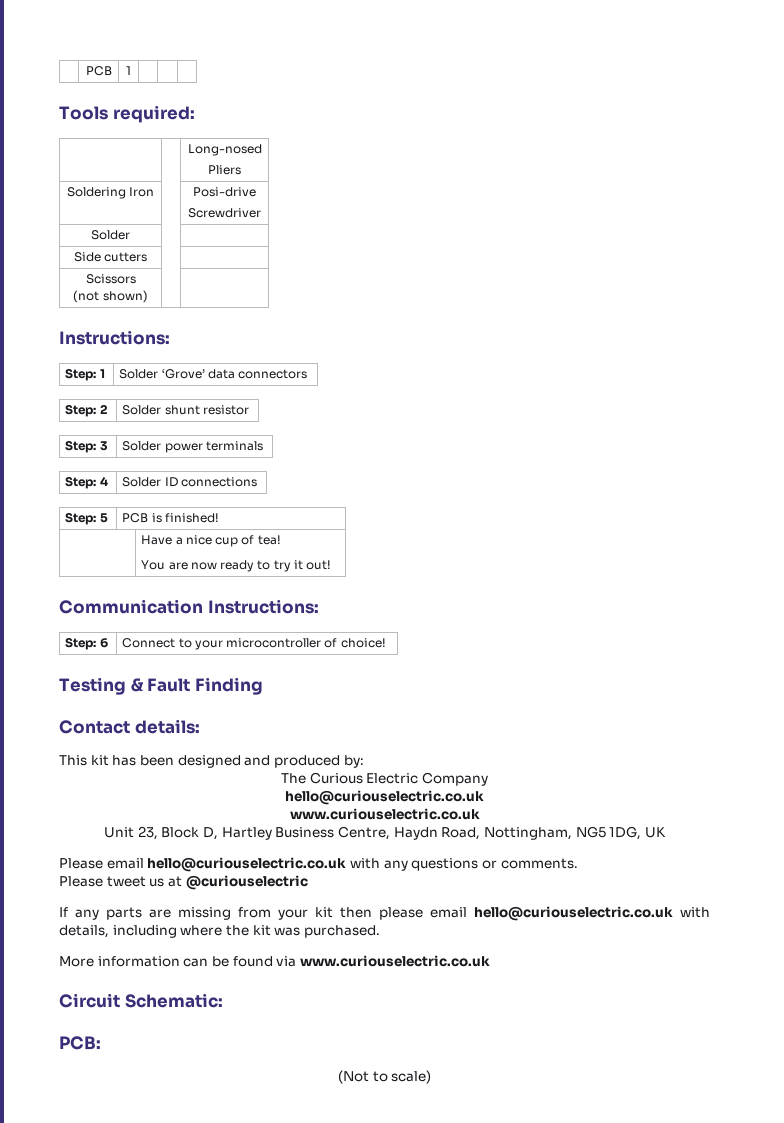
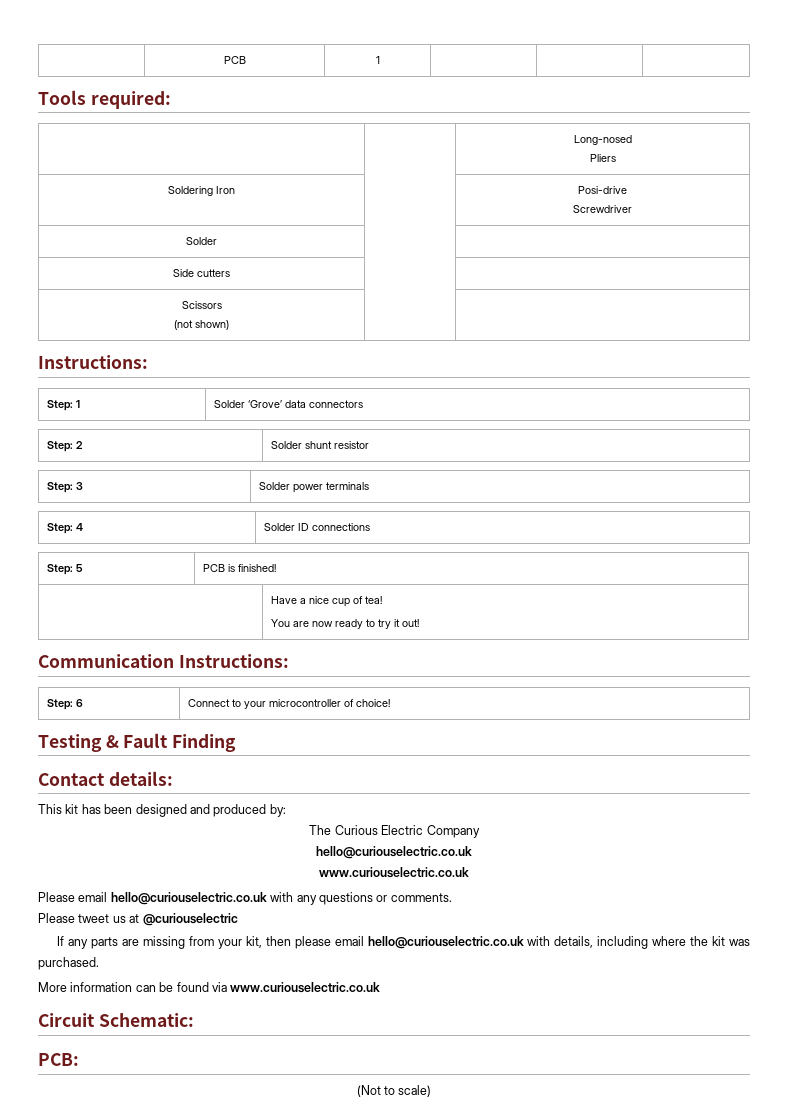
[104,826,666,840] // Unit 23, Block D, Hartley Business Centre, Haydn Road, Nottingham, NG5 1DG, UK -> (469, 872) none
[315,907,333,918] kit -> [245,936,262,948] kit,

